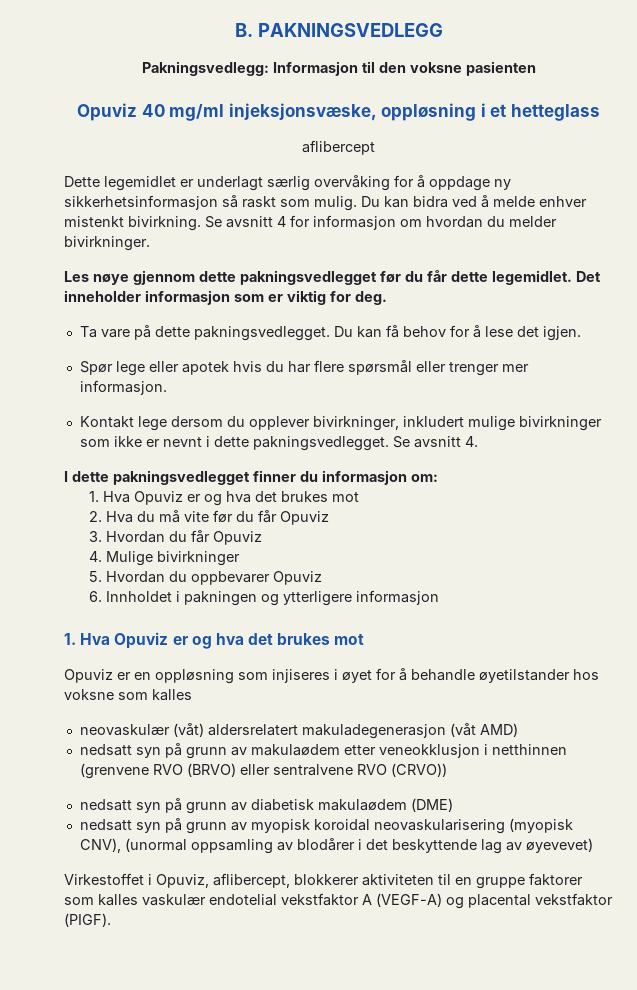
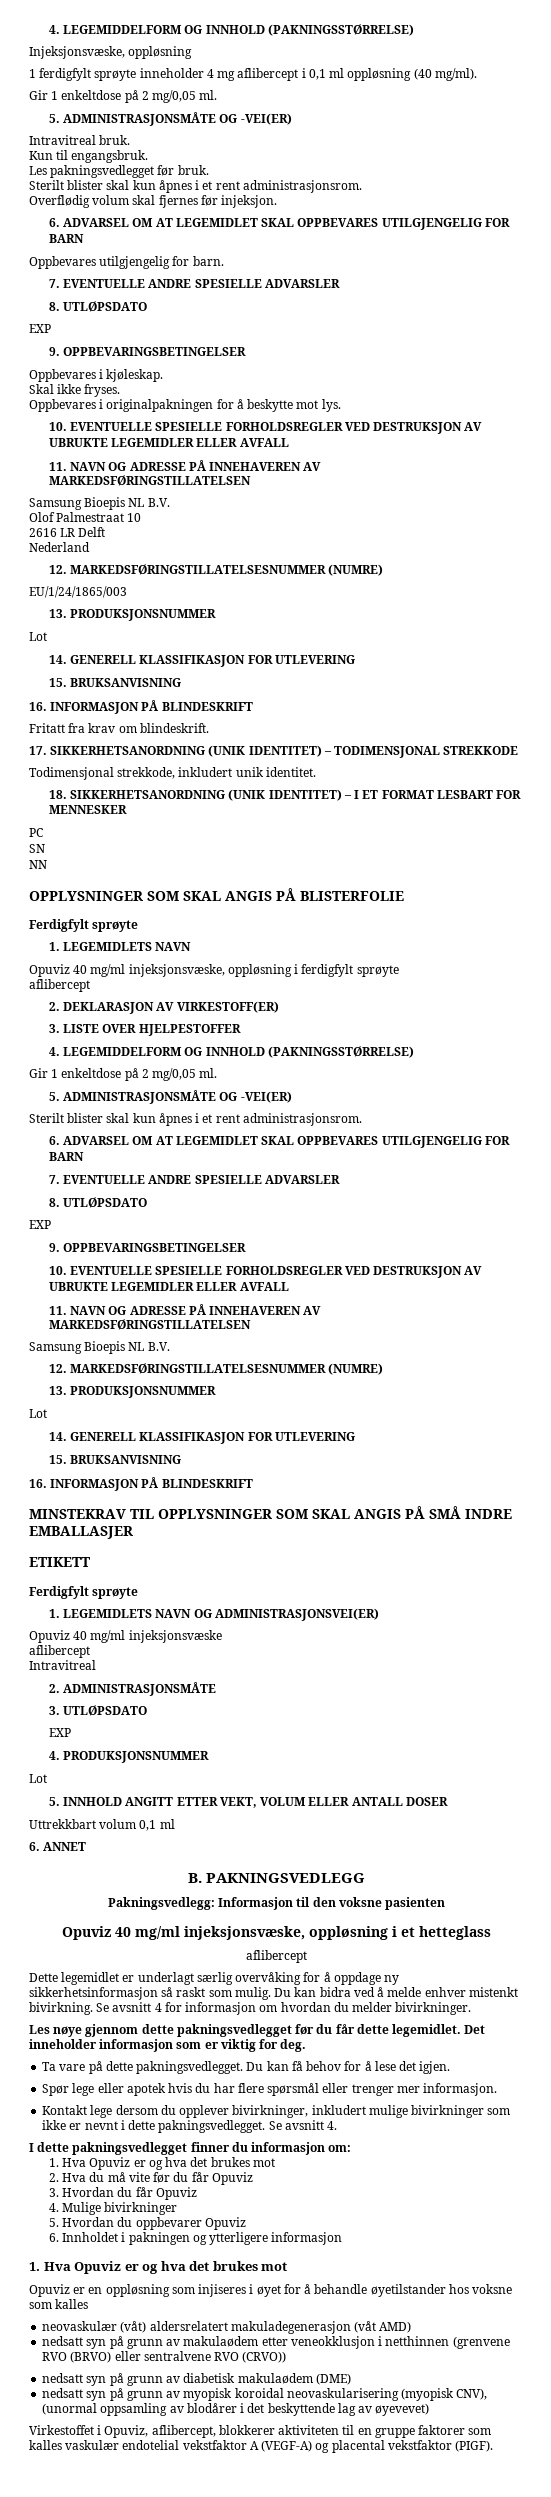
(234, 30) none -> [49,24,414,36] [29,46,193,59] [29,68,477,81] [29,90,218,103] [49,112,292,126] [29,135,131,145] [29,150,149,163] [29,165,209,178] [29,180,362,193] [29,195,278,208] [49,218,510,230] [49,234,85,243] [29,256,224,269] [49,279,340,288] [49,301,148,312] [29,324,51,333] [49,347,247,356] [29,369,164,382] [29,384,121,397] [29,399,341,412] [49,422,483,434] [49,438,289,447] [49,460,322,471] [49,475,252,486] [29,497,170,510] [29,512,142,522] [29,527,106,537] [29,542,90,552] [49,564,384,576] [29,586,127,598] [49,609,217,621] [29,632,47,641] [49,655,355,667] [49,678,182,687] [29,700,253,714] [29,723,209,733] [29,745,519,758] [29,767,316,780] [49,789,522,801] [49,805,128,814] [29,828,43,837] [29,844,45,853] [29,860,47,869] [29,888,404,901] [29,919,139,932] [49,942,192,951] [29,964,399,977] [29,979,90,992] [49,1001,279,1014] [49,1024,241,1036] [49,1046,414,1058] [29,1068,218,1081] [49,1090,292,1104] [29,1113,362,1126] [49,1136,510,1148] [49,1152,85,1161] [49,1175,340,1184] [49,1197,148,1208] [29,1220,51,1229] [49,1243,247,1252] [49,1266,483,1278] [49,1282,289,1291] [49,1304,322,1315] [49,1319,252,1330] [29,1341,170,1354] [49,1363,384,1375] [49,1386,217,1398] [29,1409,47,1418] [49,1432,355,1444] [49,1455,182,1464] [29,1477,253,1491] [29,1506,512,1519] [29,1526,133,1539] [29,1557,90,1567] [29,1586,139,1599] [49,1608,379,1621] [29,1630,222,1643] [29,1645,90,1658] [29,1660,96,1670] [49,1682,217,1696] [49,1705,148,1716] [49,1728,72,1737] [49,1751,210,1763] [29,1774,47,1783] [49,1797,448,1808] [29,1819,175,1831] [29,1842,87,1851] 4. LEGEMIDDELFORM OG INNHOLD (PAKNINGSSTØRRELSE) // Injeksjonsvæske, oppløsning // 1 ferdigfylt sprøyte inneholder 4 mg aflibercept i 0,1 ml oppløsning (40 mg/ml). // Gir 1 enkeltdose på 2 mg/0,05 ml. // 5. ADMINISTRASJONSMÅTE OG -VEI(ER) // Intravitreal bruk. // Kun til engangsbruk. // Les pakningsvedlegget før bruk. // Sterilt blister skal kun åpnes i et rent administrasjonsrom. // Overflødig volum skal fjernes før injeksjon. // 6. ADVARSEL OM AT LEGEMIDLET SKAL OPPBEVARES UTILGJENGELIG FOR BARN // Oppbevares utilgjengelig for barn. // 7. EVENTUELLE ANDRE SPESIELLE ADVARSLER // 8. UTLØPSDATO // EXP // 9. OPPBEVARINGSBETINGELSER // Oppbevares i kjøleskap. // Skal ikke fryses. // Oppbevares i originalpakningen for å beskytte mot lys. // 10. EVENTUELLE SPESIELLE FORHOLDSREGLER VED DESTRUKSJON AV UBRUKTE LEGEMIDLER ELLER AVFALL // 11. NAVN OG ADRESSE PÅ INNEHAVEREN AV MARKEDSFØRINGSTILLATELSEN // Samsung Bioepis NL B.V. // Olof Palmestraat 10 // 2616 LR Delft // Nederland // 12. MARKEDSFØRINGSTILLATELSESNUMMER (NUMRE) // EU/1/24/1865/003 // 13. PRODUKSJONSNUMMER // Lot // 14. GENERELL KLASSIFIKASJON FOR UTLEVERING // 15. BRUKSANVISNING // 16. INFORMASJON PÅ BLINDESKRIFT // Fritatt fra krav om blindeskrift. // 17. SIKKERHETSANORDNING (UNIK IDENTITET) – TODIMENSJONAL STREKKODE // Todimensjonal strekkode, inkludert unik identitet. // 18. SIKKERHETSANORDNING (UNIK IDENTITET) – I ET FORMAT LESBART FOR MENNESKER // PC // SN // NN // OPPLYSNINGER SOM SKAL ANGIS PÅ BLISTERFOLIE // Ferdigfylt sprøyte // 1. LEGEMIDLETS NAVN // Opuviz 40 mg/ml injeksjonsvæske, oppløsning i ferdigfylt sprøyte // aflibercept // 2. DEKLARASJON AV VIRKESTOFF(ER) // 3. LISTE OVER HJELPESTOFFER // 4. LEGEMIDDELFORM OG INNHOLD (PAKNINGSSTØRRELSE) // Gir 1 enkeltdose på 2 mg/0,05 ml. // 5. ADMINISTRASJONSMÅTE OG -VEI(ER) // Sterilt blister skal kun åpnes i et rent administrasjonsrom. // 6. ADVARSEL OM AT LEGEMIDLET SKAL OPPBEVARES UTILGJENGELIG FOR BARN // 7. EVENTUELLE ANDRE SPESIELLE ADVARSLER // 8. UTLØPSDATO // EXP // 9. OPPBEVARINGSBETINGELSER // 10. EVENTUELLE SPESIELLE FORHOLDSREGLER VED DESTRUKSJON AV UBRUKTE LEGEMIDLER ELLER AVFALL // 11. NAVN OG ADRESSE PÅ INNEHAVEREN AV MARKEDSFØRINGSTILLATELSEN // Samsung Bioepis NL B.V. // 12. MARKEDSFØRINGSTILLATELSESNUMMER (NUMRE) // 13. PRODUKSJONSNUMMER // Lot // 14. GENERELL KLASSIFIKASJON FOR UTLEVERING // 15. BRUKSANVISNING // 16. INFORMASJON PÅ BLINDESKRIFT // MINSTEKRAV TIL OPPLYSNINGER SOM SKAL ANGIS PÅ SMÅ INDRE EMBALLASJER // ETIKETT // Ferdigfylt sprøyte // 1. LEGEMIDLETS NAVN OG ADMINISTRASJONSVEI(ER) // Opuviz 40 mg/ml injeksjonsvæske // aflibercept // Intravitreal // 2. ADMINISTRASJONSMÅTE // 3. UTLØPSDATO // EXP // 4. PRODUKSJONSNUMMER // Lot // 5. INNHOLD ANGITT ETTER VEKT, VOLUM ELLER ANTALL DOSER // Uttrekkbart volum 0,1 ml // 6. ANNET //

